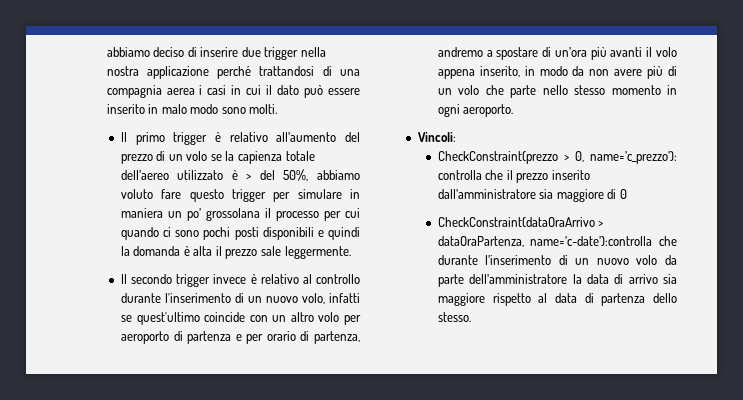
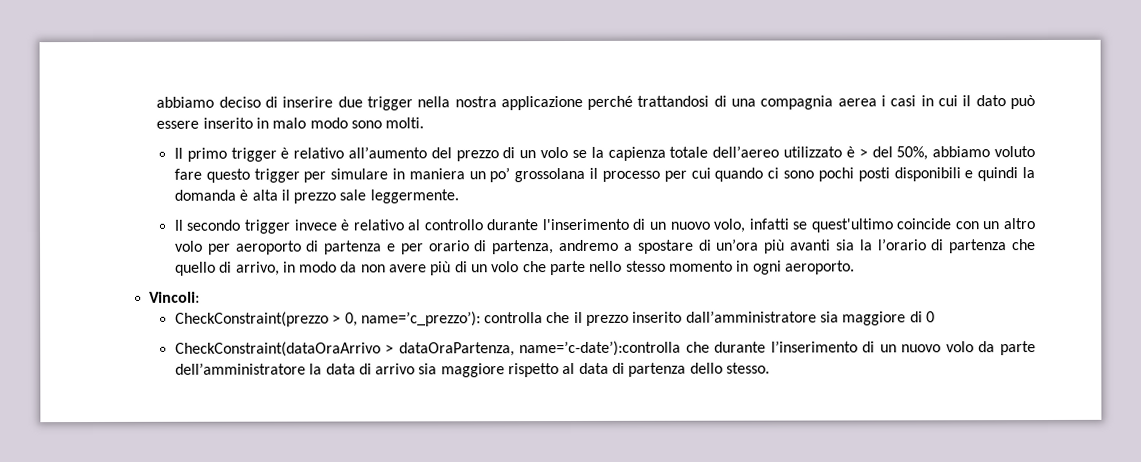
[646,47,677,57] [437,66,520,79] il volo appena inserito, -> [835,238,1037,254] [174,261,280,276] sia la l’orario di partenza che quello di arrivo,

